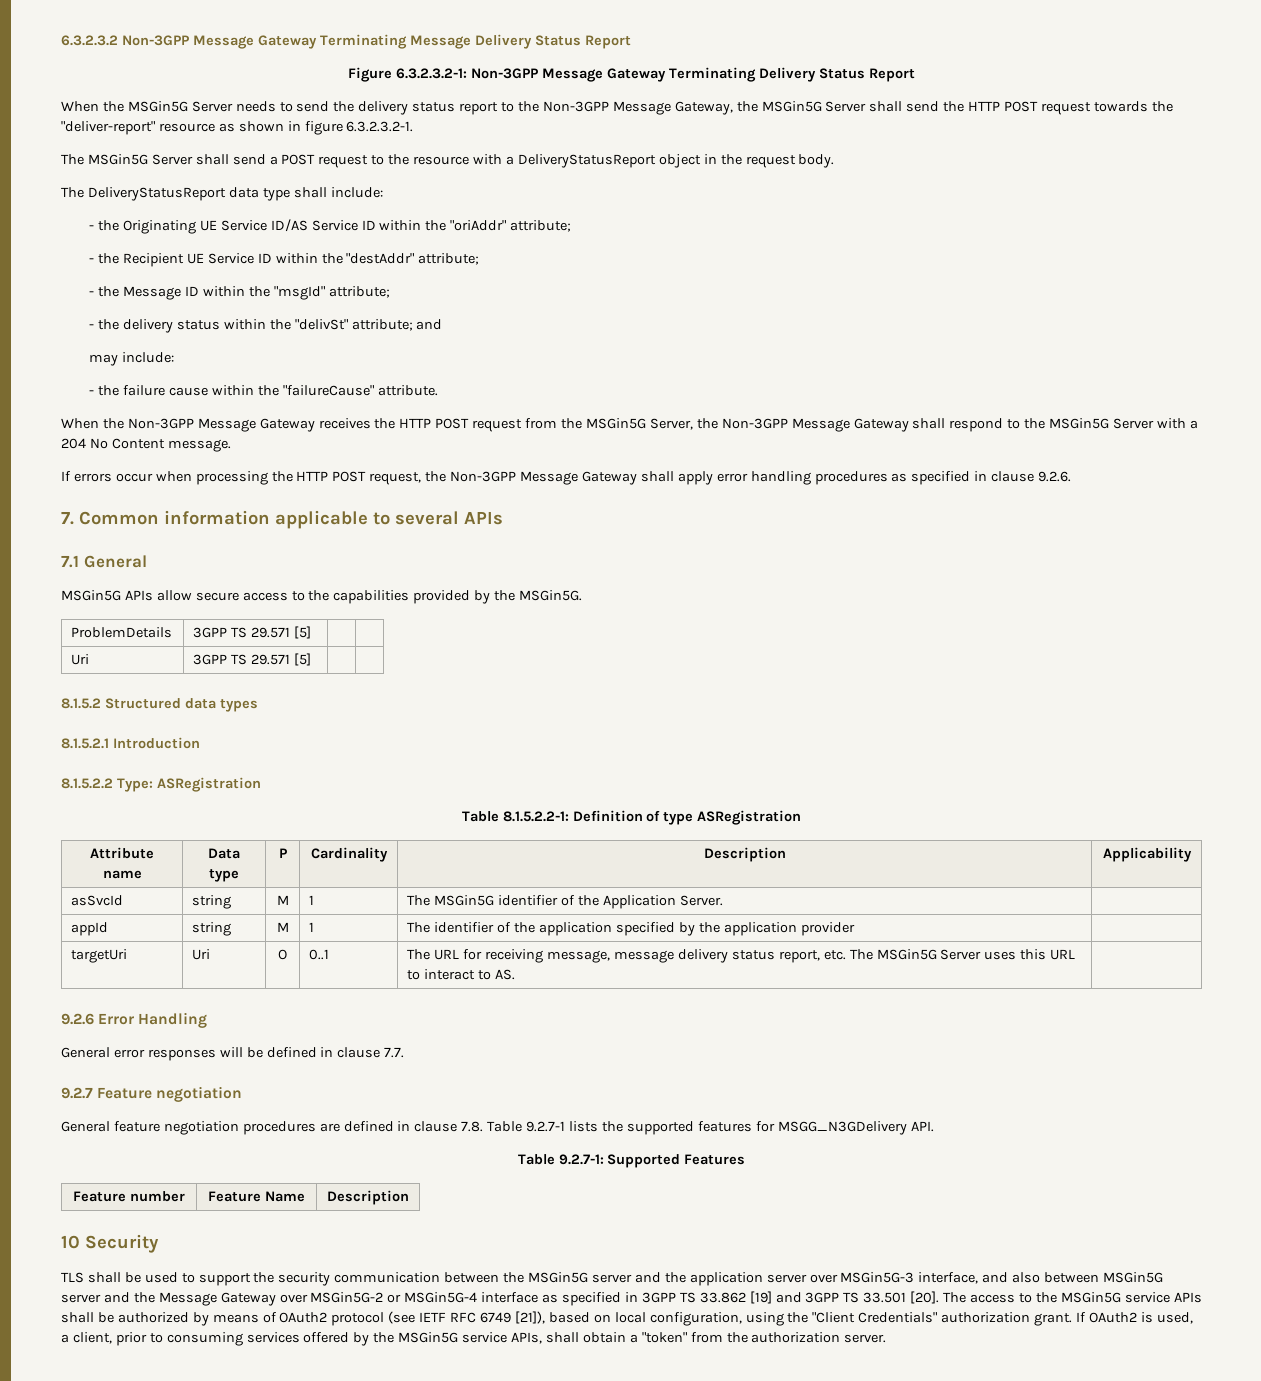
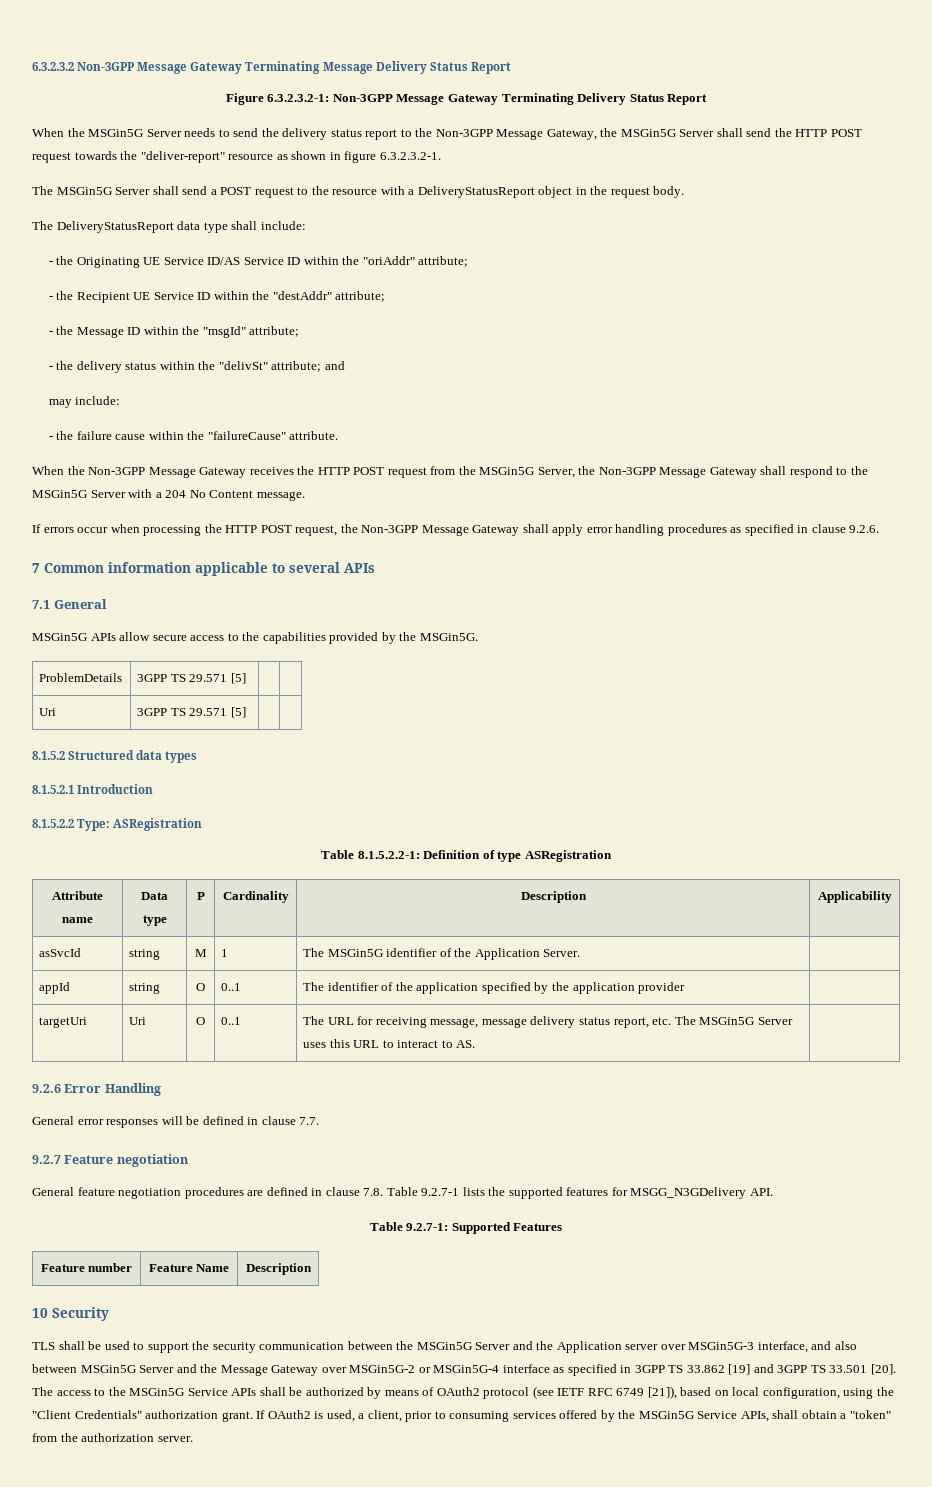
[61,512,74,525] 7. -> [32,563,40,573] 7
[276,922,289,932] [309,922,315,932] M | 1 -> [196,983,205,991] [221,983,242,991] O | 0..1
[591,1272,763,1286] server and the application -> [475,1341,622,1353] Server and the Application
[61,1294,101,1303] server -> [139,1365,175,1373] Server
[1124,1292,1170,1303] service -> [187,1388,228,1396] Service
[462,1332,508,1343] service -> [697,1411,738,1419] Service

